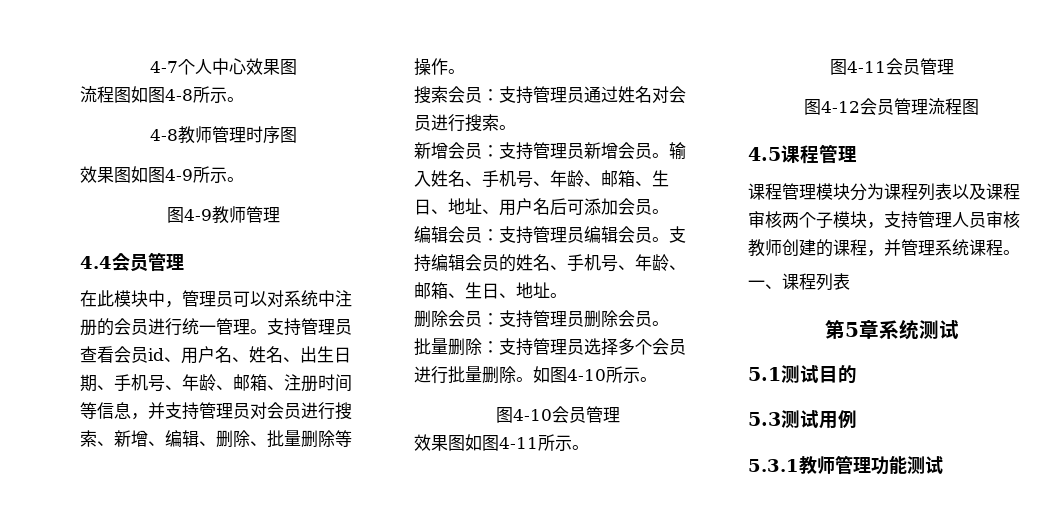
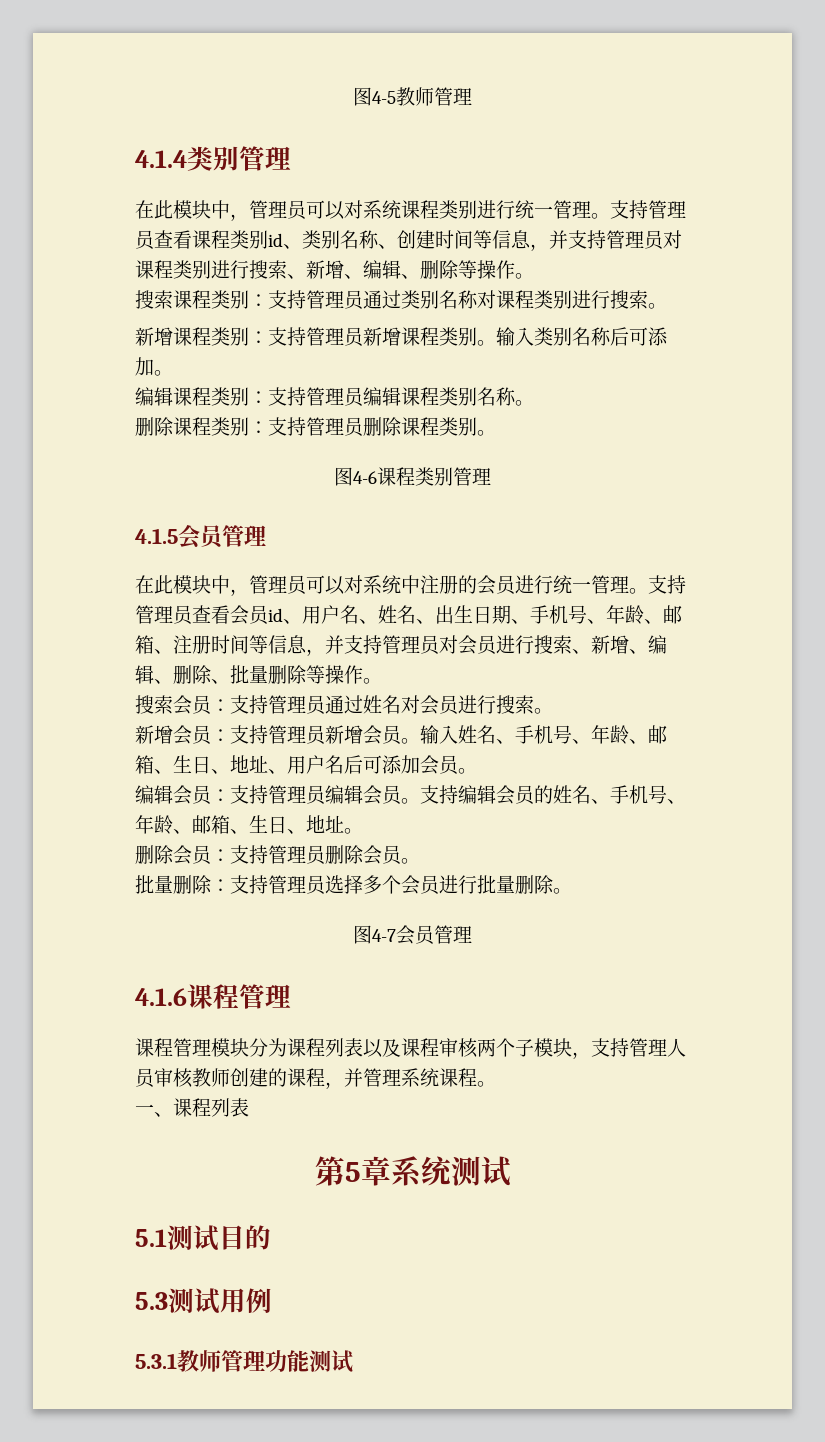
[150,58,297,75] [80,86,244,103] [150,126,297,144] [80,166,244,183] [167,206,280,224] [80,256,112,269] 4-7个人中心效果图 // 流程图如图4-8所示。 // 4-8教师管理时序图 // 效果图如图4-9所示。 // 图4-9教师管理 // 4.4 -> [353,87,472,106] [135,146,291,171] [135,200,686,221] [135,230,682,251] [135,260,534,279] [135,290,667,310] [135,327,668,347] [135,357,173,376] [135,387,534,407] [135,417,496,437] [334,467,491,486] [135,528,178,544] 图4-5教师管理 // 4.1.4类别管理 // 在此模块中，管理员可以对系统课程类别进行统一管理。支持管理员查看课程类别id、类别名称、创建时间等信息，并支持管理员对课程类别进行搜索、新增、编辑、删除等操作。 // 搜索课程类别：支持管理员通过类别名称对课程类别进行搜索。 // 新增课程类别：支持管理员新增课程类别。输入类别名称后可添加。 // 编辑课程类别：支持管理员编辑课程类别名称。 // 删除课程类别：支持管理员删除课程类别。 // 图4-6课程类别管理 // 4.1.5
[533,366,657,383] [495,406,620,423] [414,434,589,451] [829,58,954,75] [804,98,979,115] [748,147,781,161] 如图4-10所示。 // 图4-10会员管理 // 效果图如图4-11所示。 // 图4-11会员管理 // 图4-12会员管理流程图 // 4.5 -> [353,925,472,945] [135,988,187,1006] // 图4-7会员管理 // 4.1.6

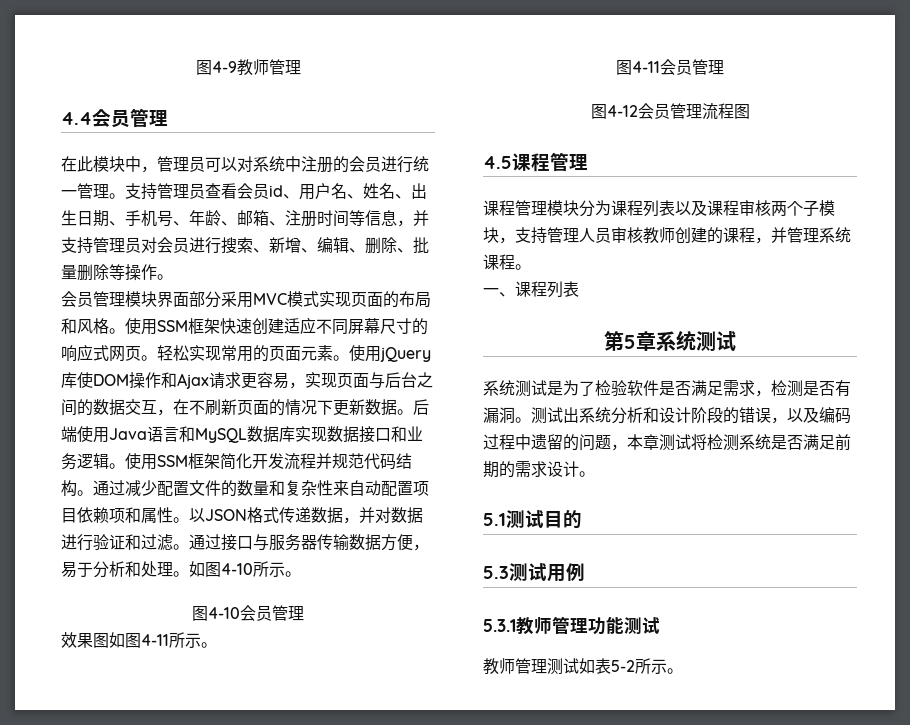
[353,87,396,106] 图4-5 -> [195,60,237,75] 图4-9
[135,146,291,171] [135,200,686,221] [135,230,682,251] [135,260,534,279] [135,290,667,310] [135,327,668,347] [135,357,173,376] [135,387,534,407] [135,417,496,437] [334,467,491,486] [135,528,178,544] 4.1.4类别管理 // 在此模块中，管理员可以对系统课程类别进行统一管理。支持管理员查看课程类别id、类别名称、创建时间等信息，并支持管理员对课程类别进行搜索、新增、编辑、删除等操作。 // 搜索课程类别：支持管理员通过类别名称对课程类别进行搜索。 // 新增课程类别：支持管理员新增课程类别。输入类别名称后可添加。 // 编辑课程类别：支持管理员编辑课程类别名称。 // 删除课程类别：支持管理员删除课程类别。 // 图4-6课程类别管理 // 4.1.5 -> [61,112,92,125] 4.4
[135,695,553,715] [135,725,667,745] [135,755,477,775] [135,785,686,805] [135,815,363,835] [135,845,420,865] [135,875,572,895] [353,925,472,945] [135,988,187,1006] 搜索会员：支持管理员通过姓名对会员进行搜索。 // 新增会员：支持管理员新增会员。输入姓名、手机号、年龄、邮箱、生日、地址、用户名后可添加会员。 // 编辑会员：支持管理员编辑会员。支持编辑会员的姓名、手机号、年龄、邮箱、生日、地址。 // 删除会员：支持管理员删除会员。 // 批量删除：支持管理员选择多个会员进行批量删除。 // 图4-7会员管理 // 4.1.6 -> [61,291,431,308] [61,317,428,335] [61,344,431,362] [61,372,433,389] [61,399,429,416] [61,426,423,443] [61,453,412,470] [61,480,429,497] [61,507,423,524] [61,534,429,551] [61,561,301,578] [192,605,304,621] [61,632,217,648] [616,59,724,75] [590,103,750,120] [483,156,512,169] 会员管理模块界面部分采用MVC模式实现页面的布局和风格。使用SSM框架快速创建适应不同屏幕尺寸的响应式网页。轻松实现常用的页面元素。使用jQuery库使DOM操作和Ajax请求更容易，实现页面与后台之间的数据交互，在不刷新页面的情况下更新数据。后端使用Java语言和MySQL数据库实现数据接口和业务逻辑。使用SSM框架简化开发流程并规范代码结构。通过减少配置文件的数量和复杂性来自动配置项目依赖项和属性。以JSON格式传递数据，并对数据进行验证和过滤。通过接口与服务器传输数据方便，易于分析和处理。如图4-10所示。 // 图4-10会员管理 // 效果图如图4-11所示。 // 图4-11会员管理 // 图4-12会员管理流程图 // 4.5
(511, 1171) none -> [483,380,851,397] [483,407,851,424] [483,434,851,451] [483,461,595,478] // 系统测试是为了检验软件是否满足需求，检测是否有漏洞。测试出系统分析和设计阶段的错误，以及编码过程中遗留的问题，本章测试将检测系统是否满足前期的需求设计。
(353, 1361) none -> [483,658,683,675] // 教师管理测试如表5-2所示。

